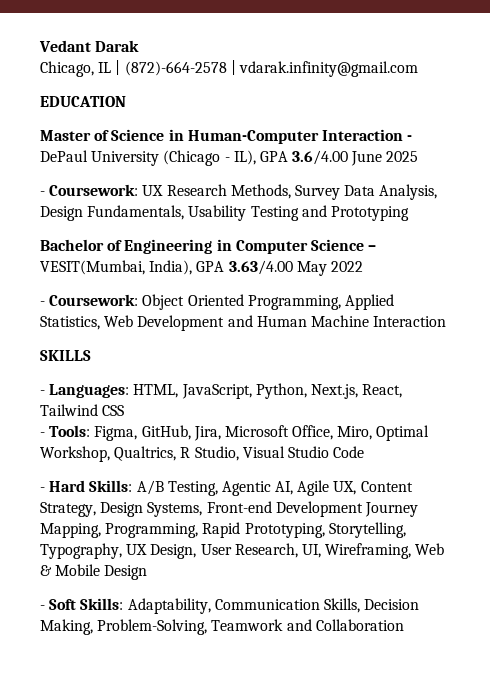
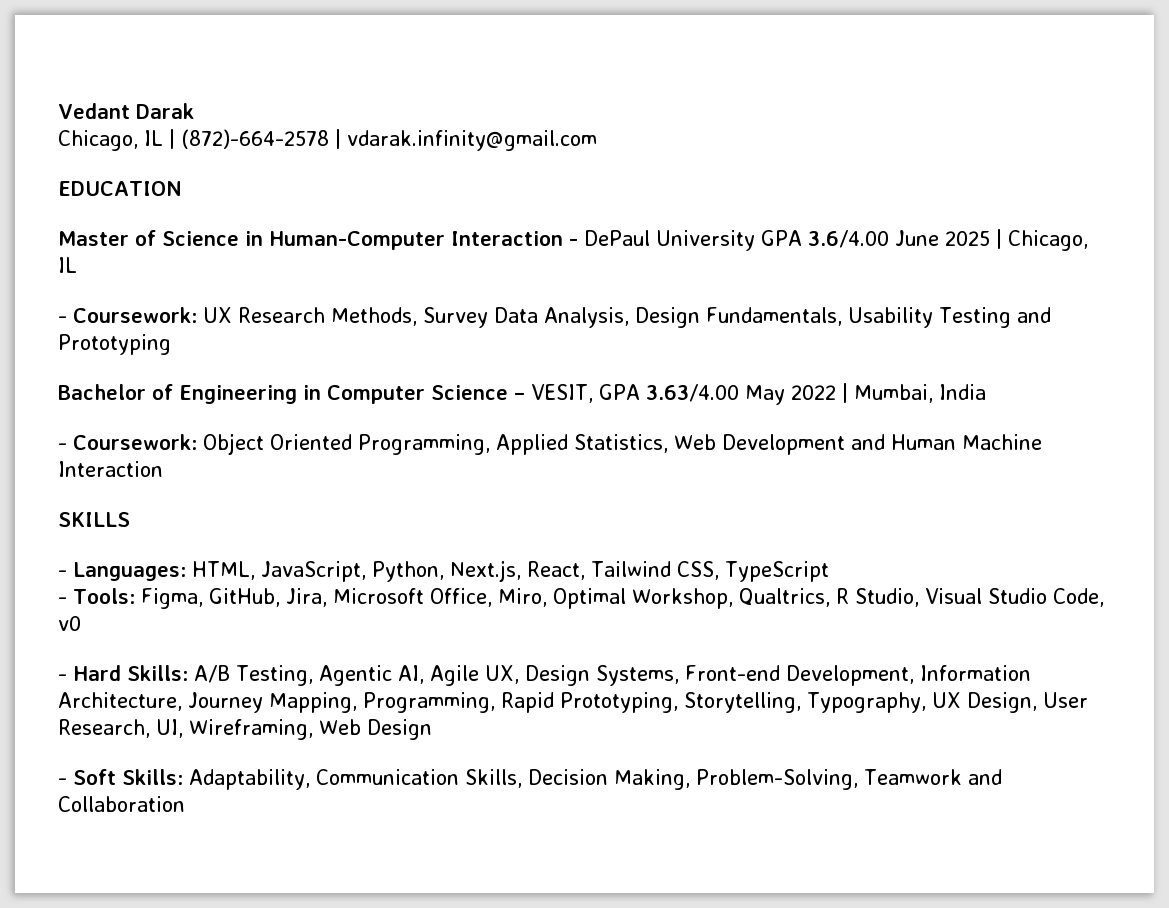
[163,150,256,166] (Chicago - IL), -> (755, 240) none
(419, 156) none -> [995,229,1088,251] [58,257,77,273] | Chicago, IL
[40,260,193,275] VESIT(Mumbai, India), -> [531,384,593,403] VESIT,
(363, 266) none -> [841,383,986,403] | Mumbai, India
[102,405,125,416] CSS -> [676,561,829,582] CSS, TypeScript
[333,446,365,458] Code -> [1052,588,1104,607] [58,616,81,631] Code, v0
[360,481,413,492] [40,502,96,517] Content Strategy, -> (519, 674) none
[275,501,363,517] Development -> [785,665,1031,686] [58,692,182,711] Development, Information Architecture,
[40,564,101,576] & Mobile -> (361, 727) none

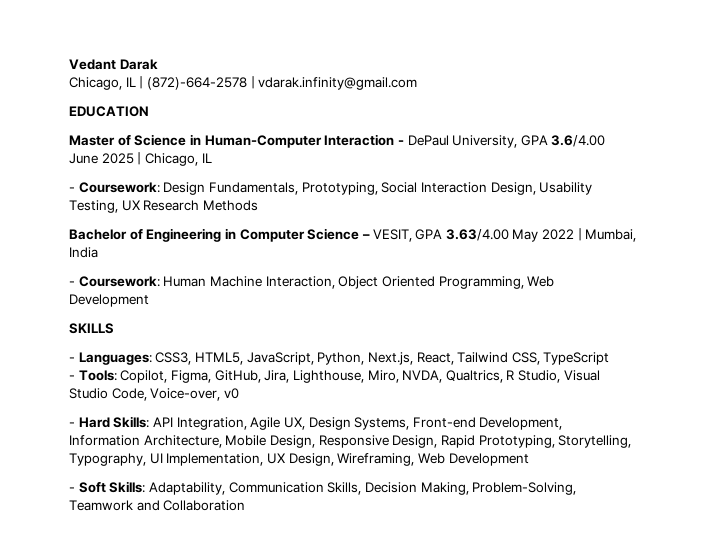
[656,230,755,251] University -> [452,135,518,148] University,
[203,307,1051,328] [58,334,171,355] UX Research Methods, Survey Data Analysis, Design Fundamentals, Usability Testing and Prototyping -> [163,182,593,195] [69,200,258,213] Design Fundamentals, Prototyping, Social Interaction Design, Usability Testing, UX Research Methods
(197, 442) none -> [163,276,335,289] Human Machine Interaction,
[496,434,1042,455] [58,461,163,477] Applied Statistics, Web Development and Human Machine Interaction -> [527,276,555,287] [69,294,149,307] Web Development
[192,561,255,580] HTML, -> [155,352,243,365] CSS3, HTML5,
(135, 596) none -> [120,370,168,383] Copilot,
[332,588,733,609] Microsoft Office, Miro, Optimal Workshop, -> [292,370,443,383] Lighthouse, Miro, NVDA,
(1104, 597) none -> [150,388,221,401] Voice-over,
[194,665,424,686] A/B Testing, Agentic AI, -> [152,417,247,430] API Integration,
[188,692,1088,713] [58,719,183,738] Journey Mapping, Programming, Rapid Prototyping, Storytelling, Typography, UX Design, User Research, UI, -> [225,435,632,448] [69,453,334,466] Mobile Design, Responsive Design, Rapid Prototyping, Storytelling, Typography, UI Implementation, UX Design,
[366,719,432,740] Design -> [448,453,529,466] Development

